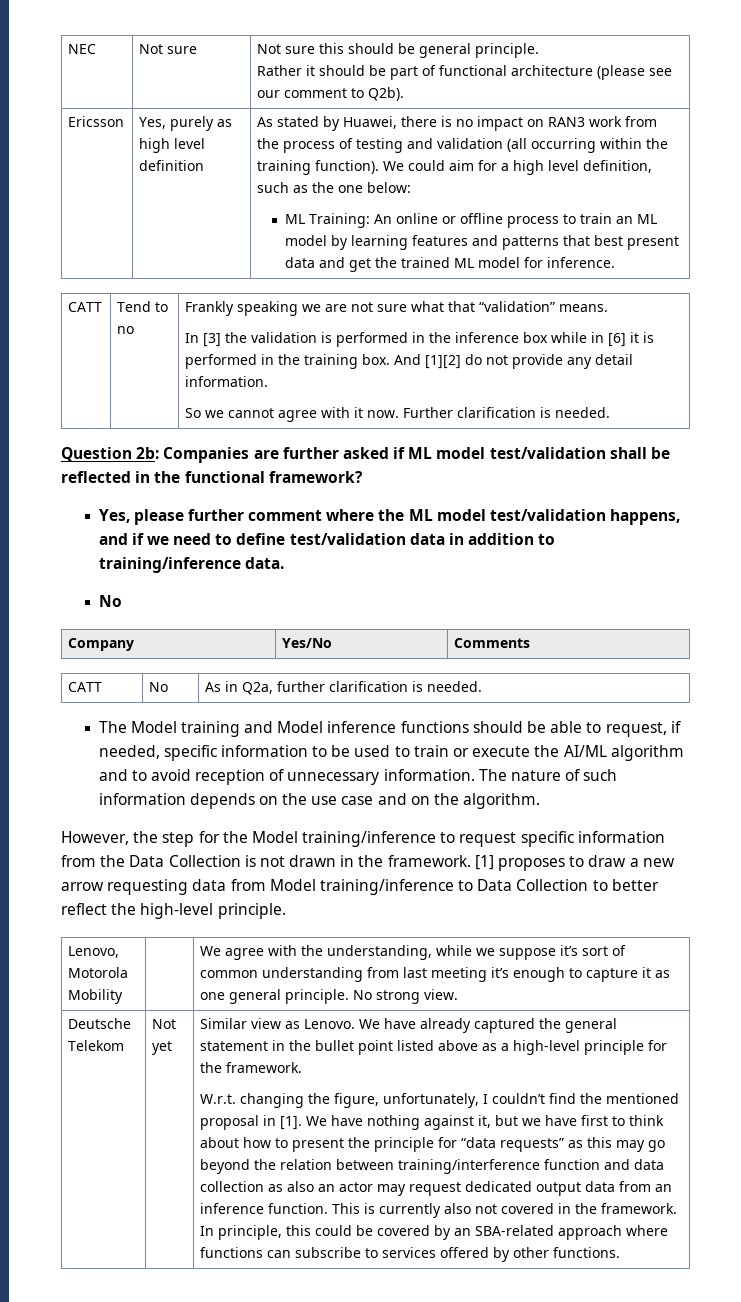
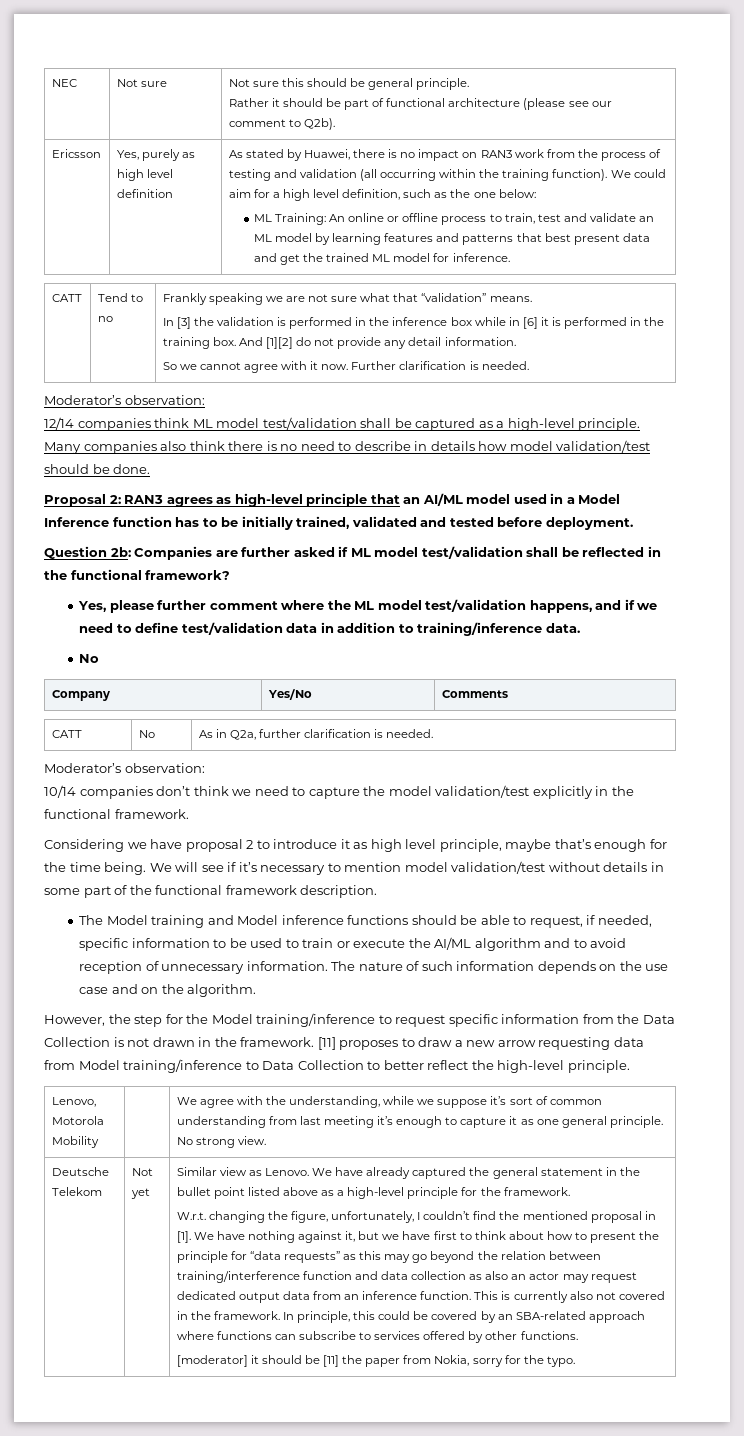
[579,213,612,224] train -> [504,213,637,224] train, test and validate
(611, 412) none -> [44,395,205,405] [44,417,641,431] [44,440,651,454] [44,464,151,474] [44,493,621,507] [44,516,633,530] // Moderator’s observation: // 12/14 companies think ML model test/validation shall be captured as a high-level principle. Many companies also think there is no need to describe in details how model validation/test should be done. // Proposal 2: RAN3 agrees as high-level principle that an AI/ML model used in a Model Inference function has to be initially trained, validated and tested before deployment.
(483, 686) none -> [44,763,205,773] [44,785,634,799] [44,809,189,819] [44,839,667,852] [44,861,664,875] [44,885,378,898] // Moderator’s observation: // 10/14 companies don’t think we need to capture the model validation/test explicitly in the functional framework. // Considering we have proposal 2 to introduce it as high level principle, maybe that’s enough for the time being. We will see if it’s necessary to mention model validation/test without details in some part of the functional framework description.
[474,855,494,870] [1] -> [317,1037,336,1050] [11]
(621, 1252) none -> [176,1355,575,1367] // [moderator] it should be [11] the paper from Nokia, sorry for the typo.

